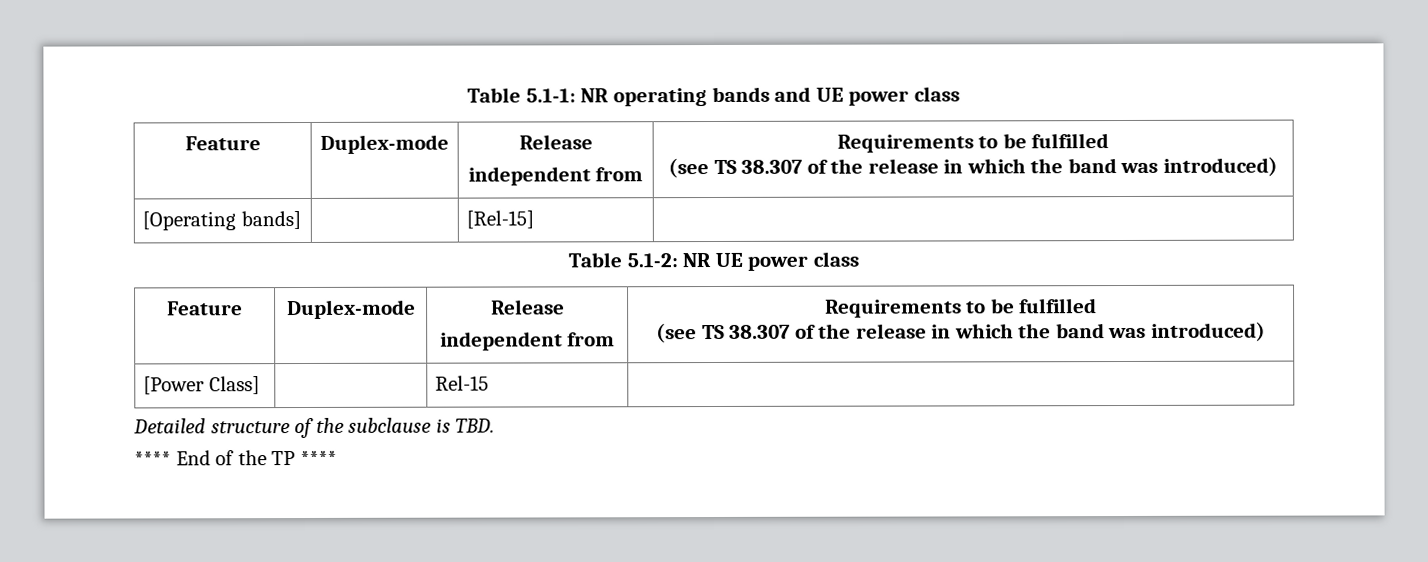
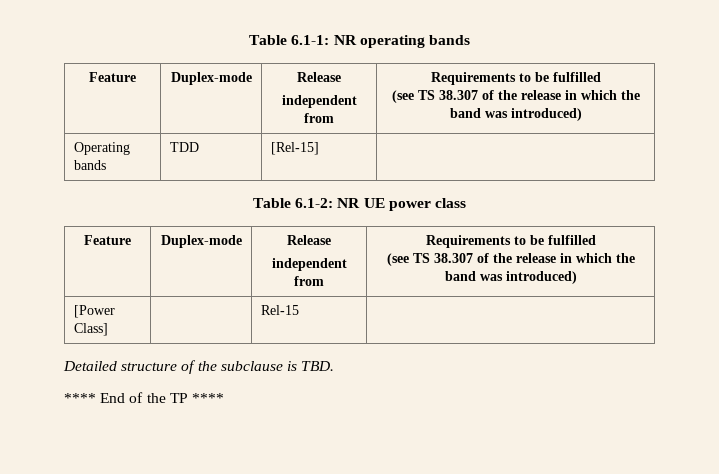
[467,87,576,103] Table 5.1-1: -> [249,35,330,45] Table 6.1-1:
[774,86,960,106] and UE power class -> (470, 40) none
[142,211,301,231] [Operating bands] | -> [73,142,130,155] [73,160,106,170] [169,142,199,152] Operating bands | TDD
[626,253,678,268] 5.1-2: -> [295,198,334,208] 6.1-2:

